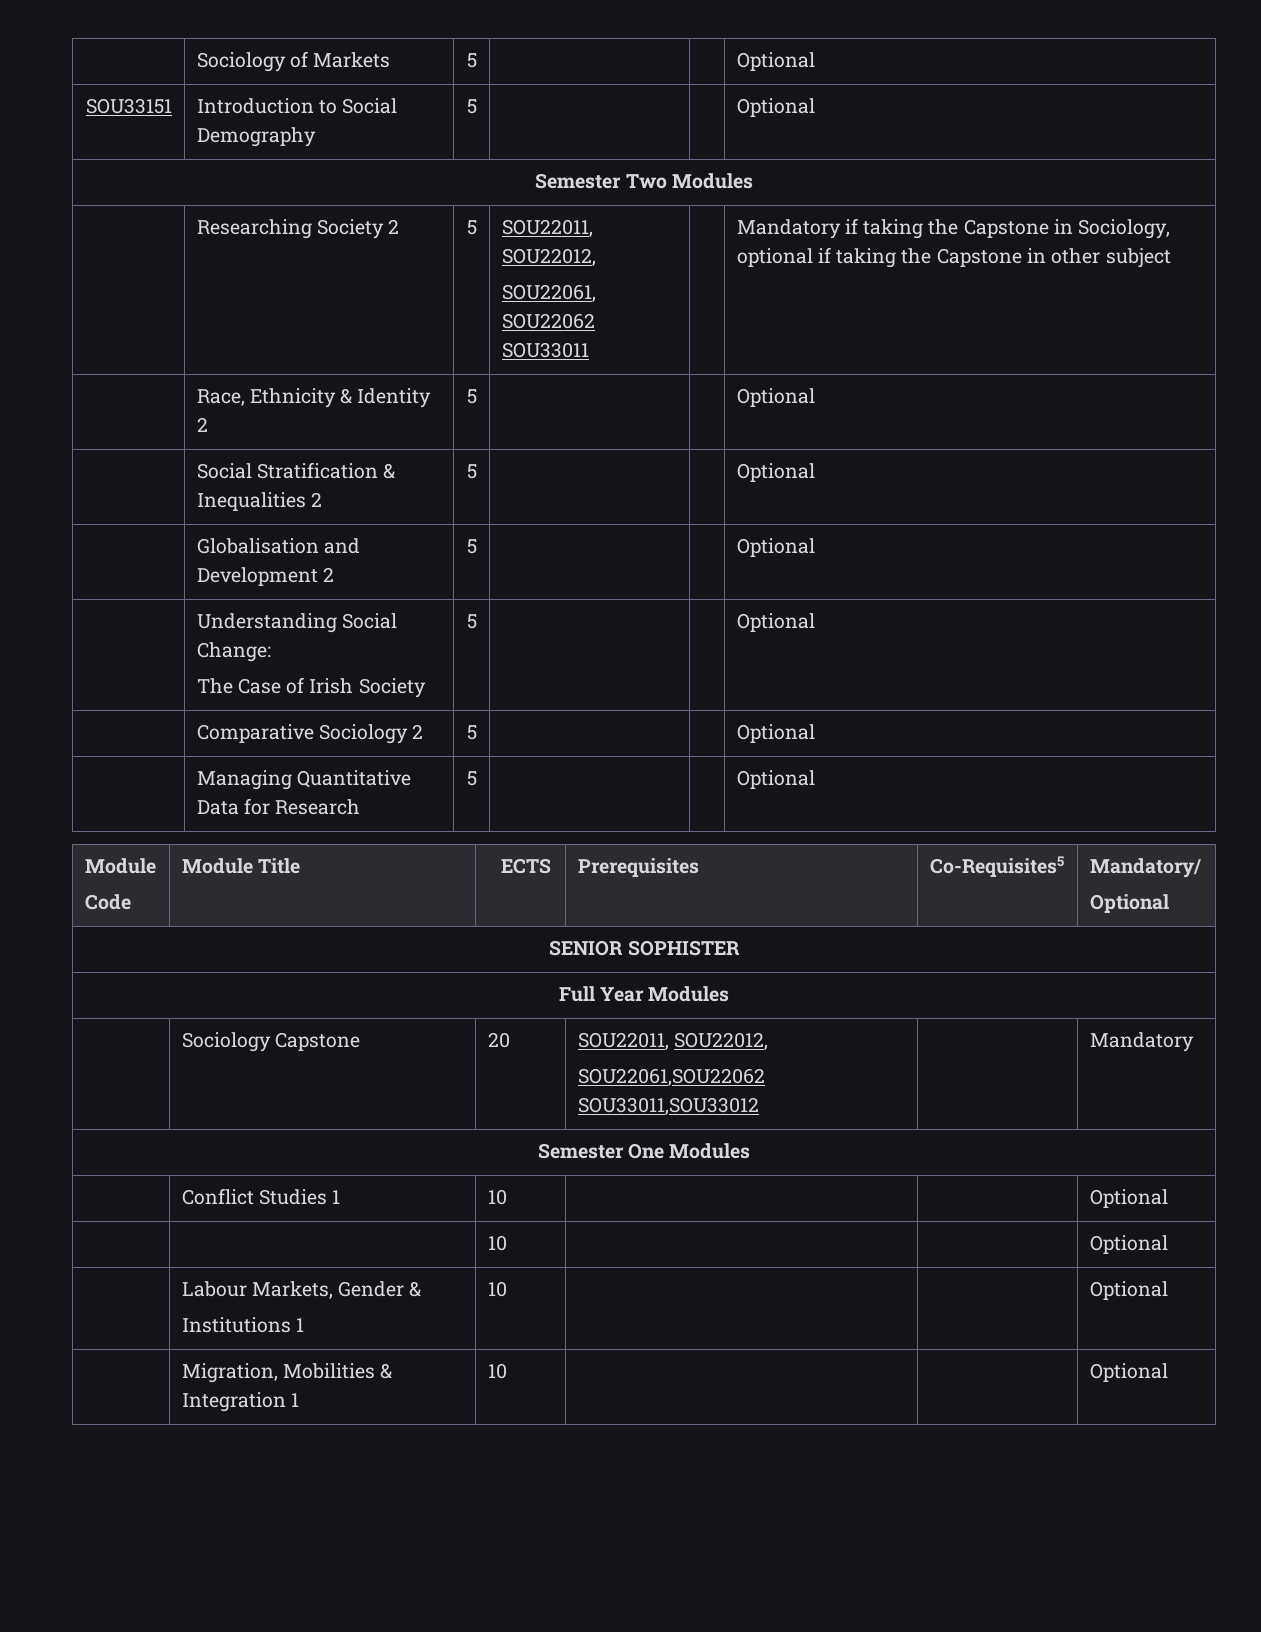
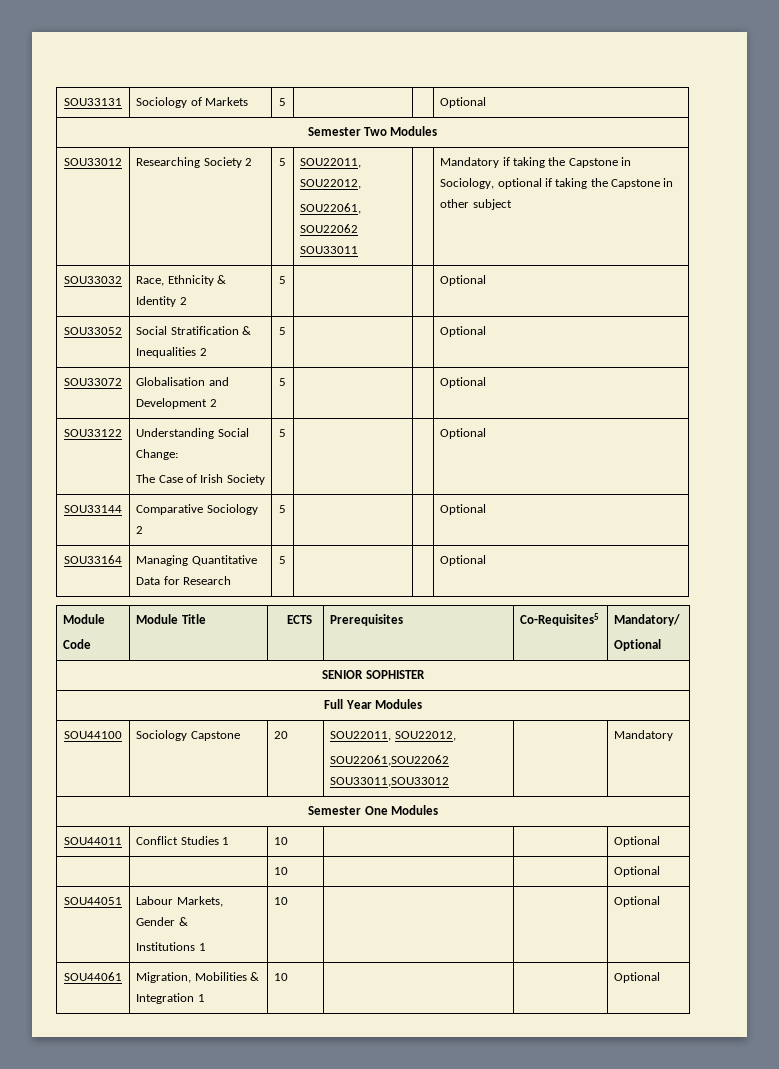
(196, 62) none -> [64,98,122,106] SOU33131
[85,98,172,114] [196,98,398,114] [196,127,316,147] [466,99,477,114] [736,98,815,117] // SOU33151 | Introduction to Social Demography | 5 | | | Optional -> (487, 102) none
(753, 181) none -> [64,158,122,166] SOU33012
(1171, 258) none -> [64,276,122,284] SOU33032
(815, 397) none -> [64,327,122,335] SOU33052
(815, 472) none -> [64,378,122,386] SOU33072
(815, 547) none -> [64,429,122,437] SOU33122
(815, 622) none -> [64,505,122,513] SOU33144
(815, 733) none -> [64,555,122,564] SOU33164
(730, 994) none -> [64,731,122,739] SOU44100
(751, 1151) none -> [64,837,122,845] SOU44011
(1168, 1244) none -> [64,897,122,905] SOU44051
(1168, 1290) none -> [64,972,122,981] SOU44061

